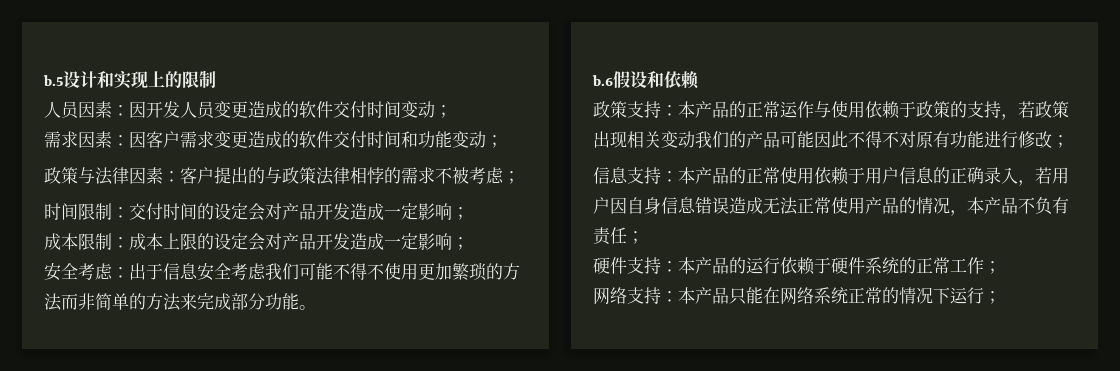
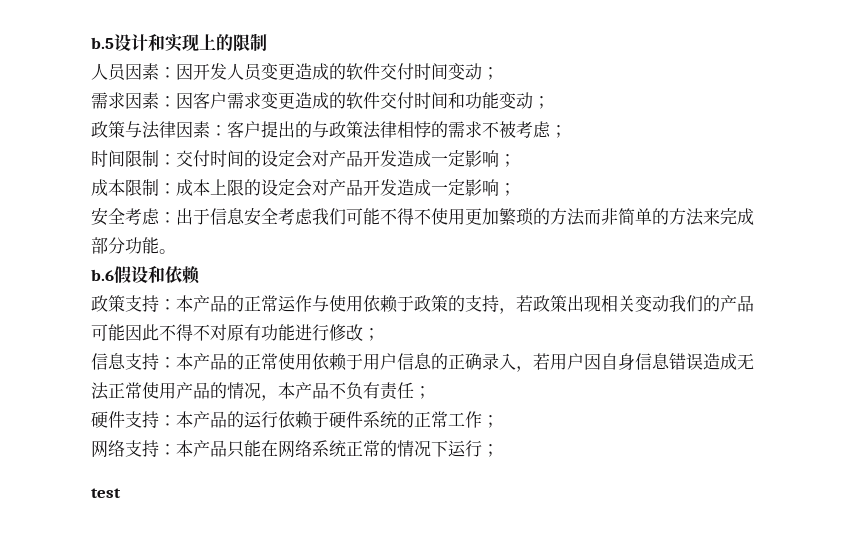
(1001, 297) none -> [91,488,121,498] // test

